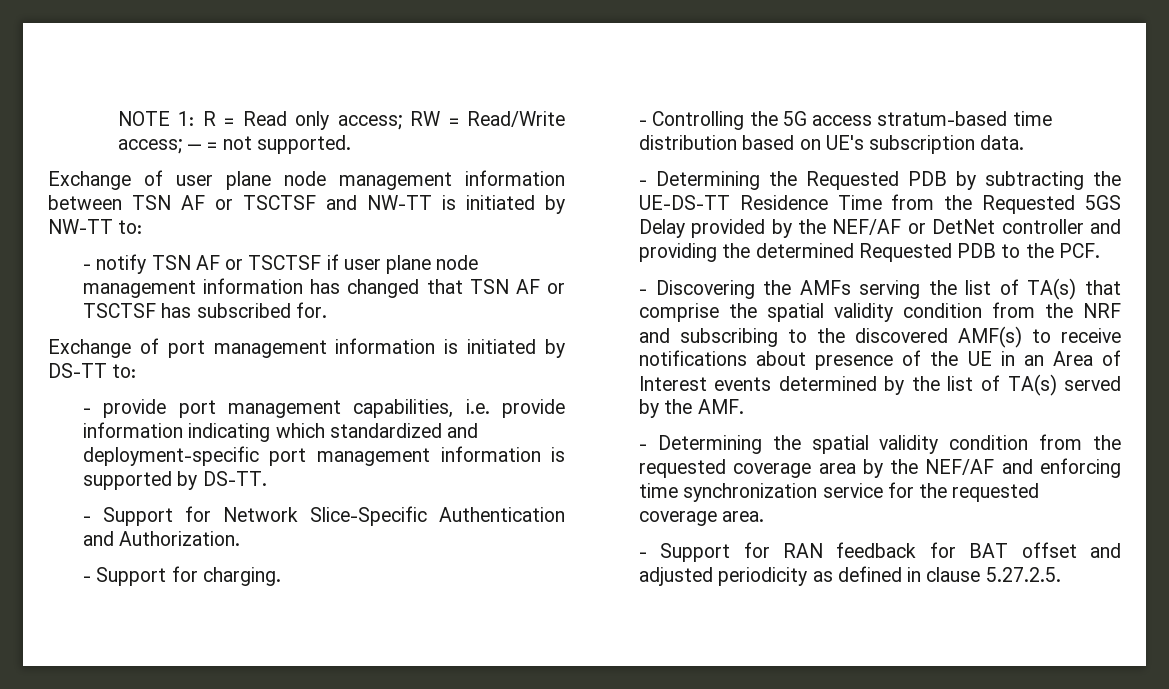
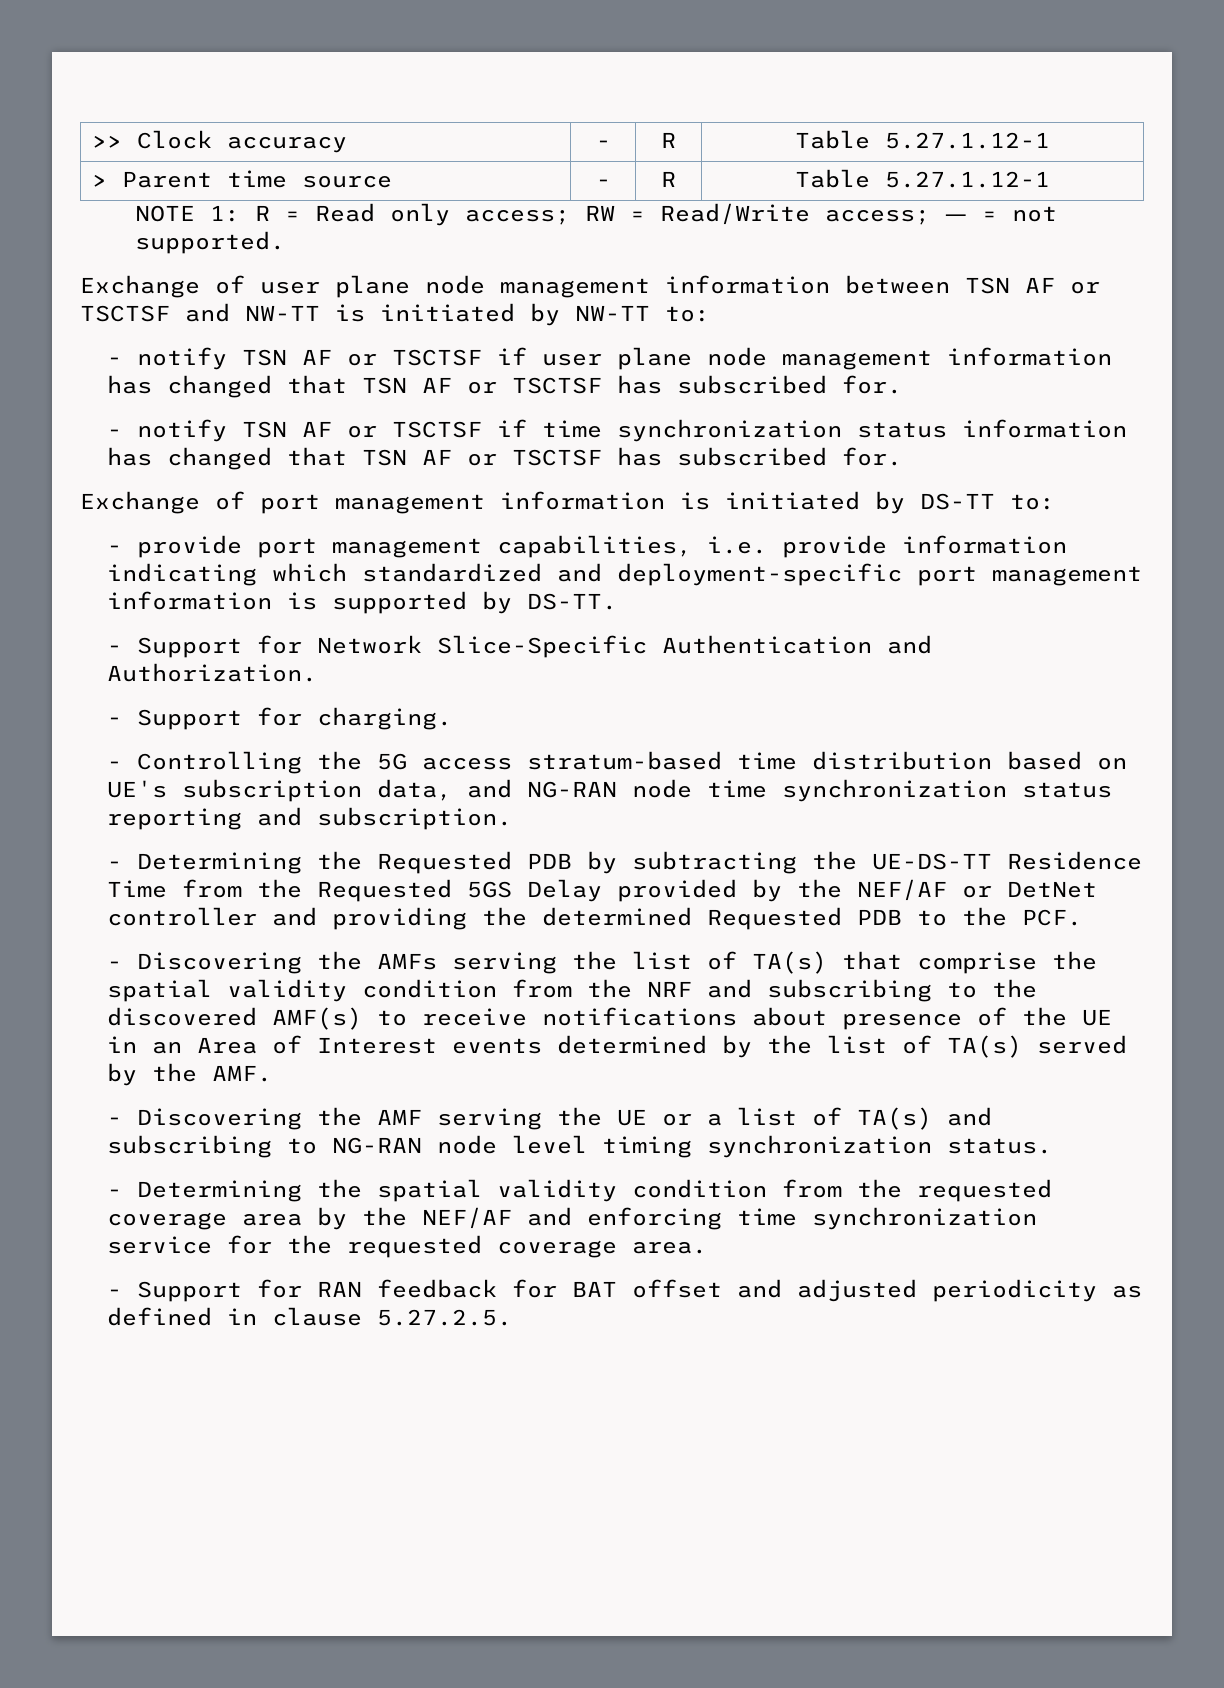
(117, 118) none -> [92,130,348,153] [595,140,611,148] [661,132,676,148] [794,130,1050,149] [92,170,393,188] [595,179,611,187] [661,171,676,187] [794,169,1050,188] >> Clock accuracy | - | R | Table 5.27.1.12-1 // > Parent time source | - | R | Table 5.27.1.12-1 //
(327, 310) none -> [107,419,1128,442] [107,447,903,470] // - notify TSN AF or TSCTSF if time synchronization status information has changed that TSN AF or TSCTSF has subscribed for.
[980,135,1025,150] data. -> [377,779,1113,802] [107,807,513,830] data, and NG-RAN node time synchronization status reporting and subscription.
(744, 406) none -> [107,1107,993,1130] [107,1135,1053,1158] // - Discovering the AMF serving the UE or a list of TA(s) and subscribing to NG-RAN node level timing synchronization status.

